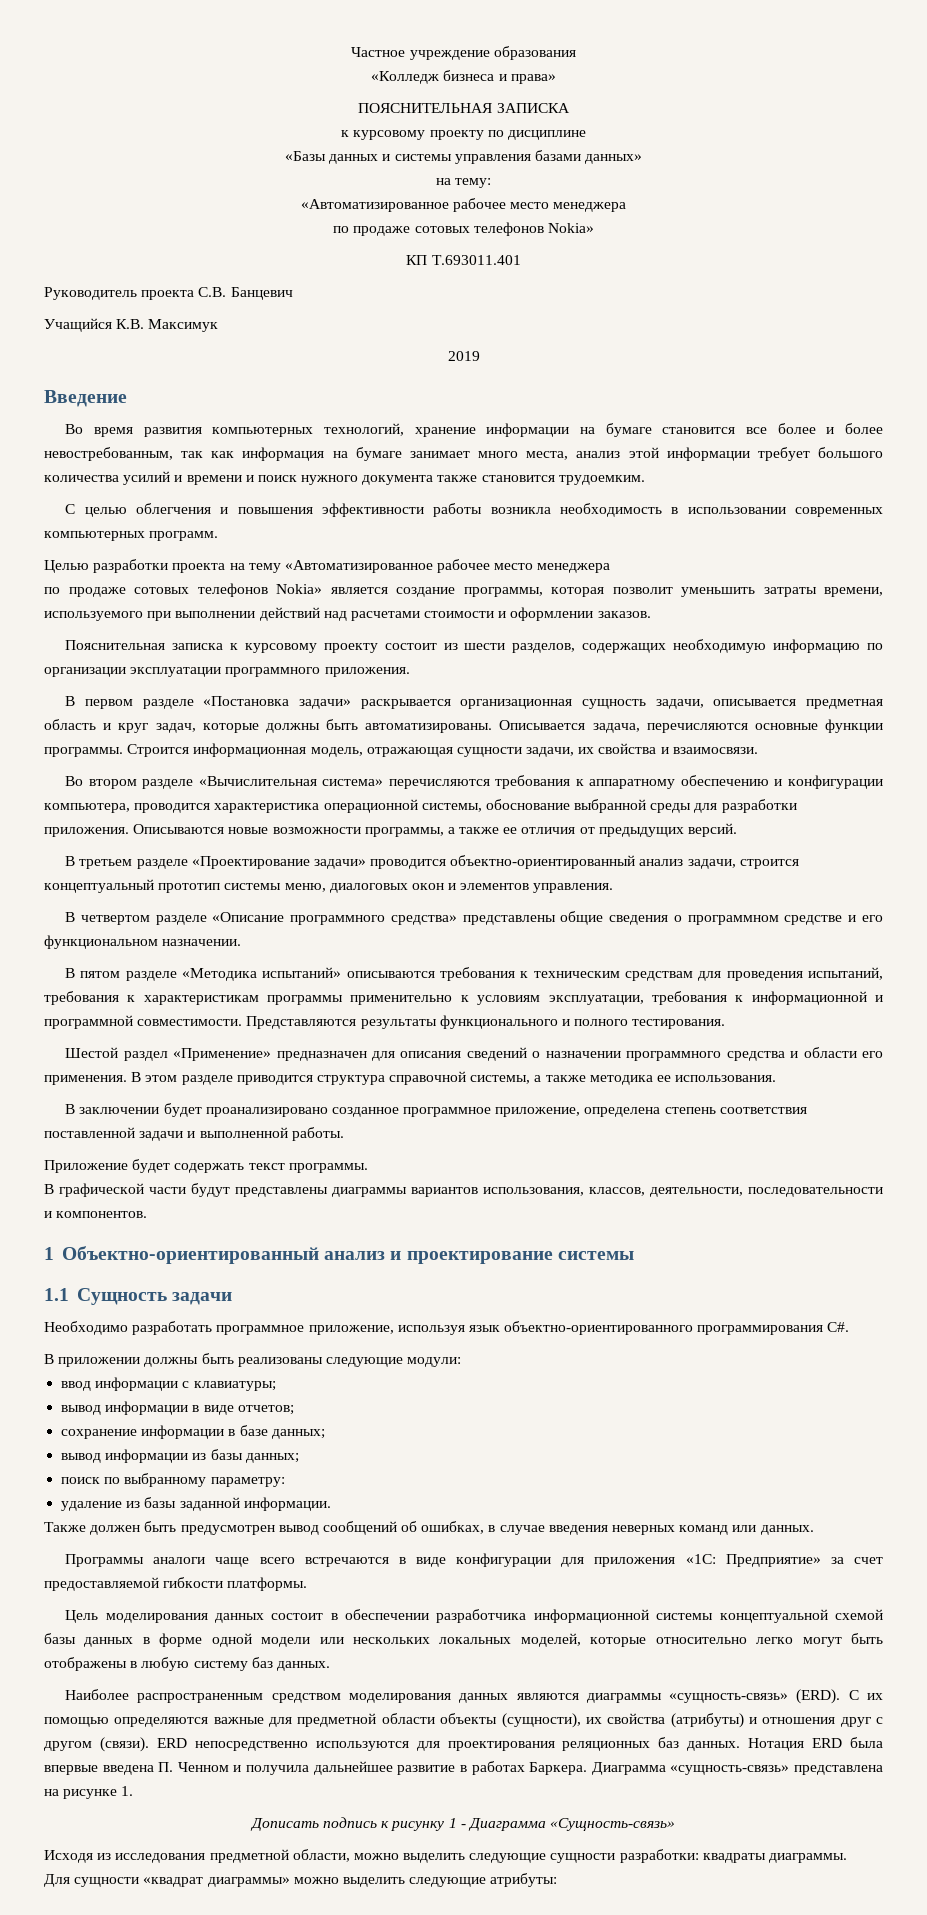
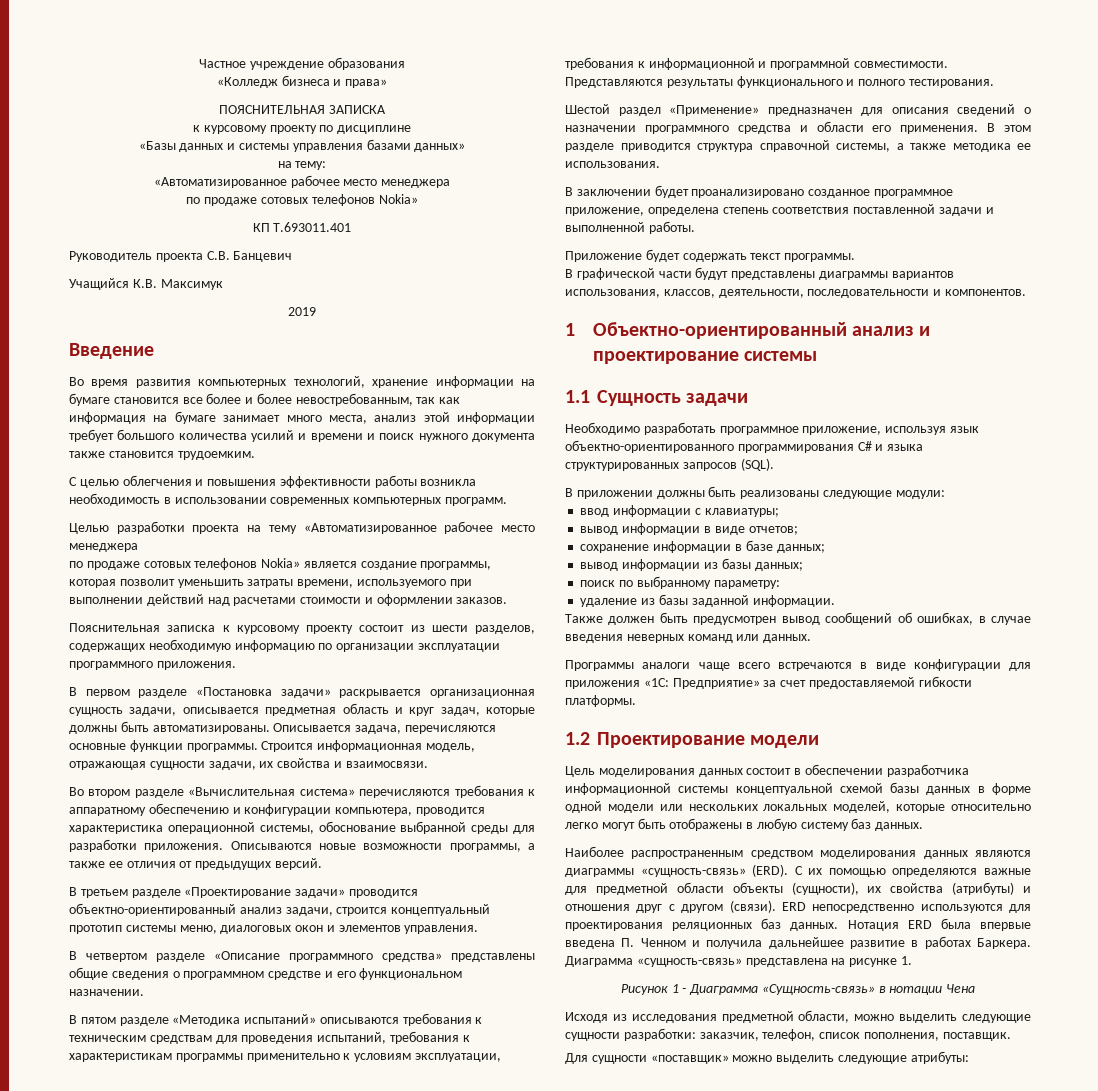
[827,1322,850,1332] C#. -> [857,441,924,451] [565,458,774,471] C# и языка структурированных запросов (SQL).
(308, 1584) none -> [565,732,820,748] // 1.2 Проектирование модели
[249,1817,445,1831] Дописать подпись к рисунку -> [620,984,668,995] Рисунок
(676, 1824) none -> [878,984,976,995] в нотации Чена
[702,1853,848,1863] квадраты диаграммы. -> [699,1029,1011,1041] заказчик, телефон, список пополнения, поставщик.
[143,1877,290,1887] «квадрат диаграммы» -> [650,1055,729,1064] «поставщик»

